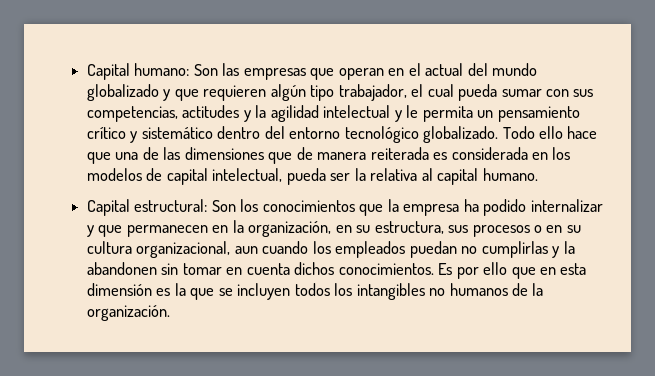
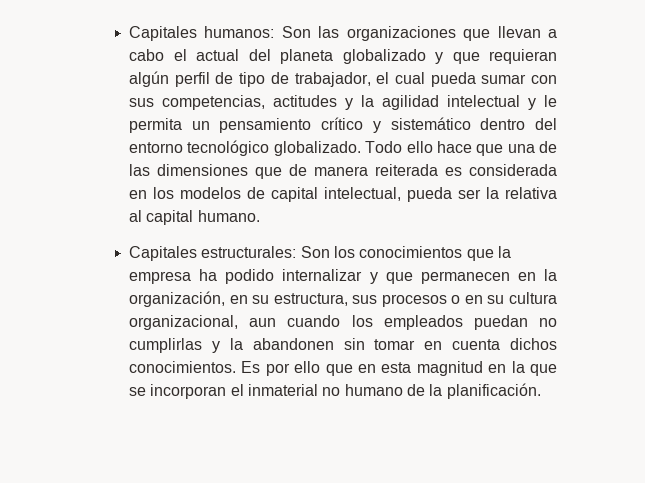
[86,63,405,80] Capital humano: Son las empresas que operan en -> [129,26,557,41] [129,49,165,61] Capitales humanos: Son las organizaciones que llevan a cabo
[491,63,537,76] mundo -> [280,49,334,64] planeta
[203,84,335,101] requieren algún tipo -> [488,49,557,64] [129,71,289,87] requieran algún perfil de tipo de
[86,199,208,216] Capital estructural: -> [129,246,297,261] Capitales estructurales:
[86,283,171,296] dimensión es -> [416,361,507,376] magnitud en
[237,283,508,300] incluyen todos los intangibles no humanos -> [150,384,403,399] incorporan el inmaterial no humano
[86,305,170,321] organización. -> [446,383,541,399] planificación.

